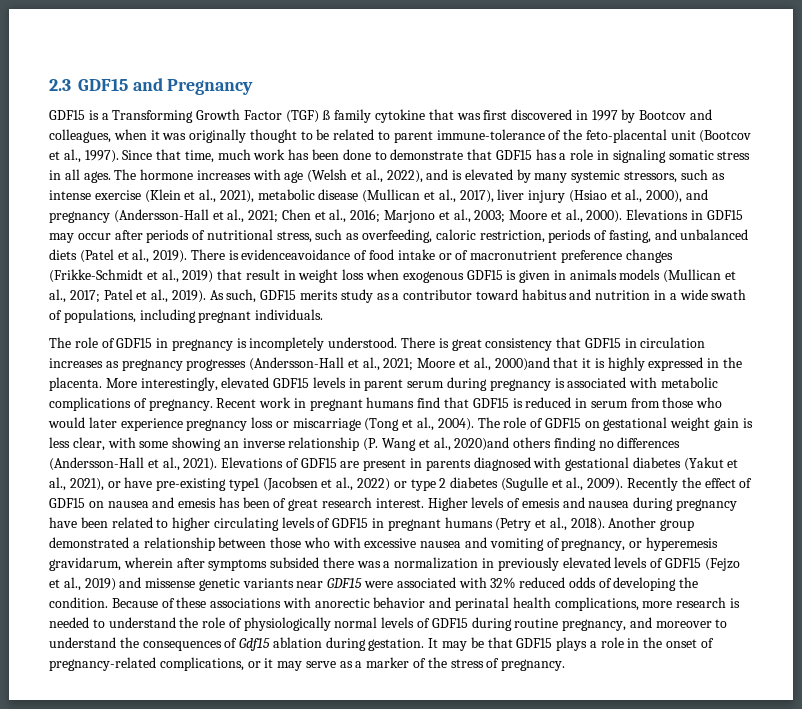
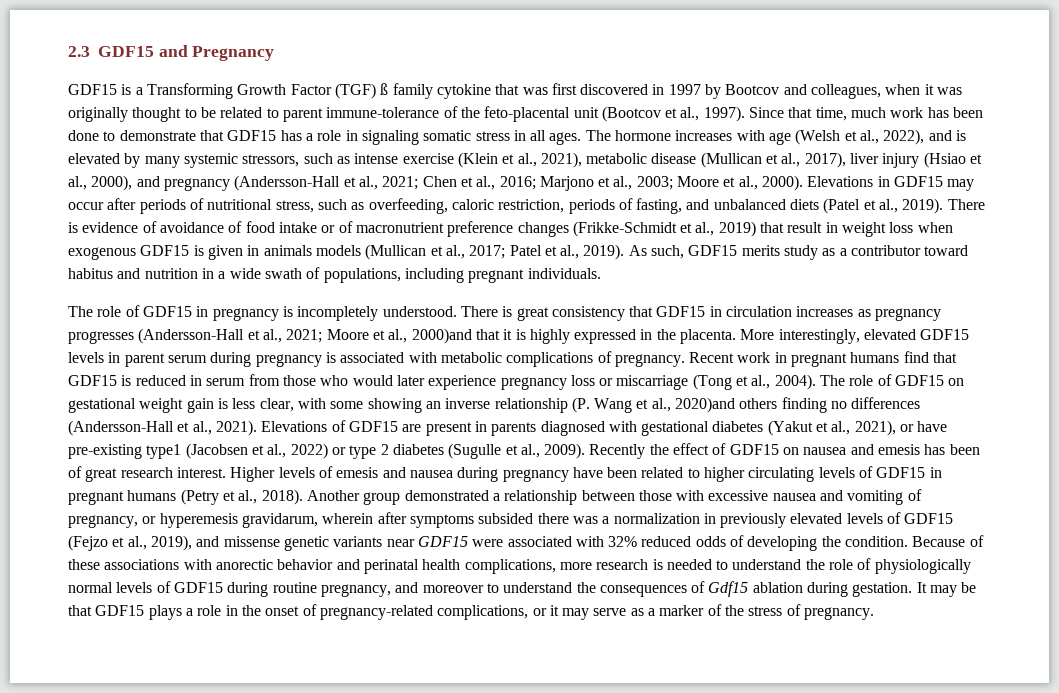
[241,249,351,260] evidenceavoidance -> [82,221,224,233] evidence of avoidance
[303,537,330,548] who -> (672, 495) none
[84,578,116,591] 2019) -> [150,535,192,551] 2019),

